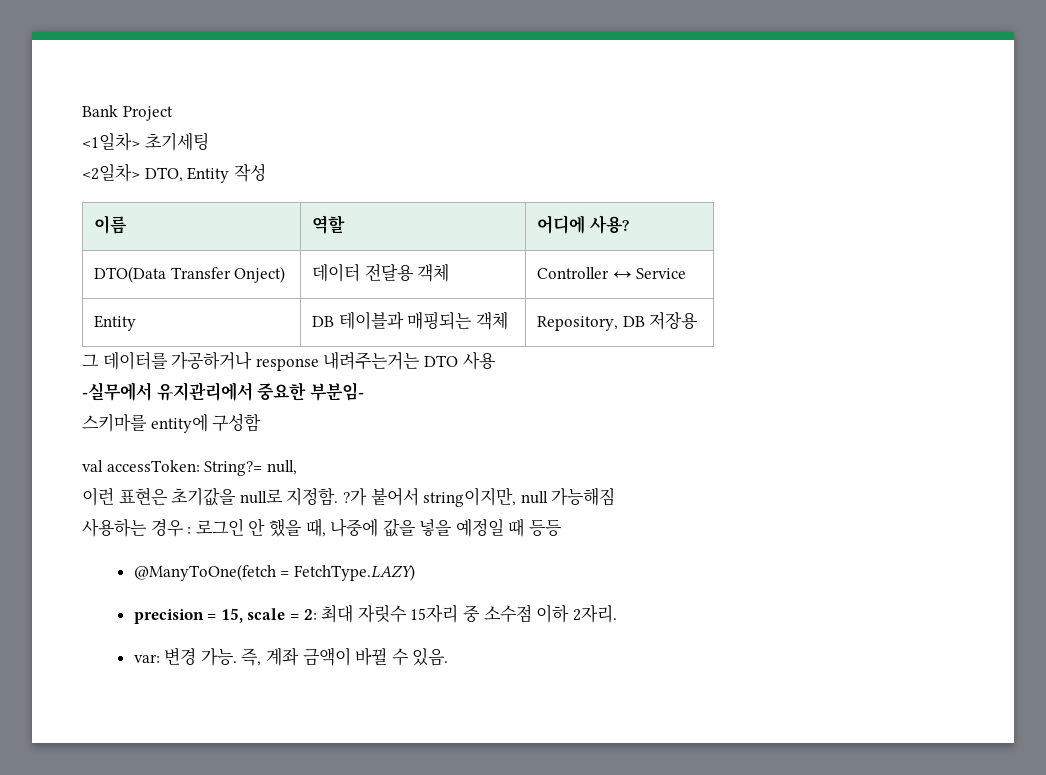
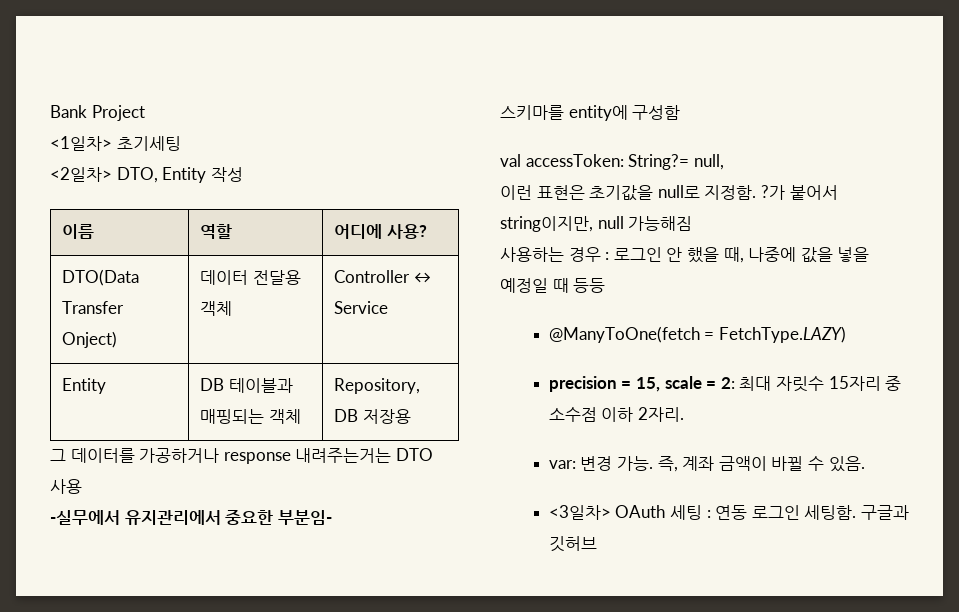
(449, 657) none -> [548,505,909,520] [548,536,597,552] // <3일차> OAuth 세팅 : 연동 로그인 세팅함. 구글과 깃허브

